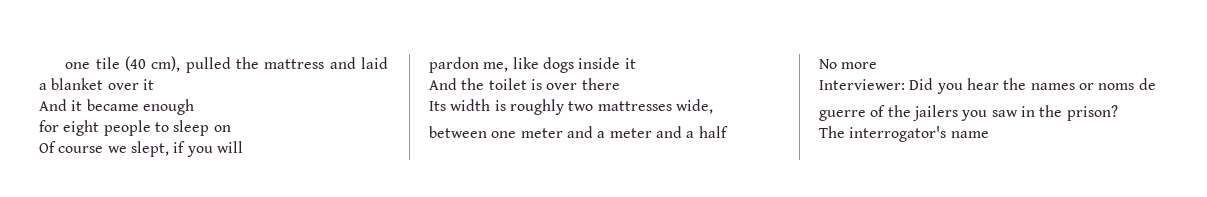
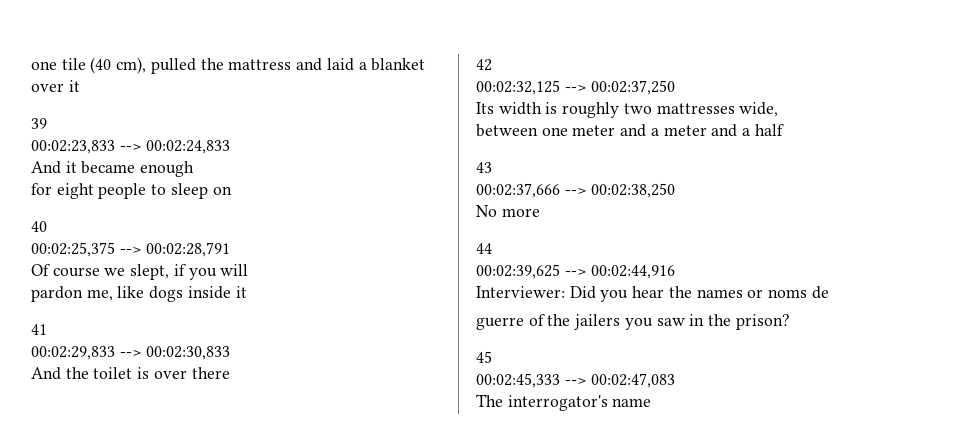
(154, 84) none -> [31,118,47,129] [31,140,231,154] // 39 // 00:02:23,833 --> 00:02:24,833
(231, 128) none -> [31,221,47,232] [31,242,231,257] // 40 // 00:02:25,375 --> 00:02:28,791
(636, 63) none -> [31,324,47,335] [31,346,231,360] // 41 // 00:02:29,833 --> 00:02:30,833
(620, 84) none -> [476,59,492,71] [476,80,676,95] // 42 // 00:02:32,125 --> 00:02:37,250
[819,59,878,69] No more -> [476,162,492,173] [476,183,676,198] [476,205,540,217] [476,243,492,254] [476,264,676,279] 43 // 00:02:37,666 --> 00:02:38,250 // No more // 44 // 00:02:39,625 --> 00:02:44,916
(1118, 113) none -> [476,351,492,363] [476,373,676,388] // 45 // 00:02:45,333 --> 00:02:47,083

